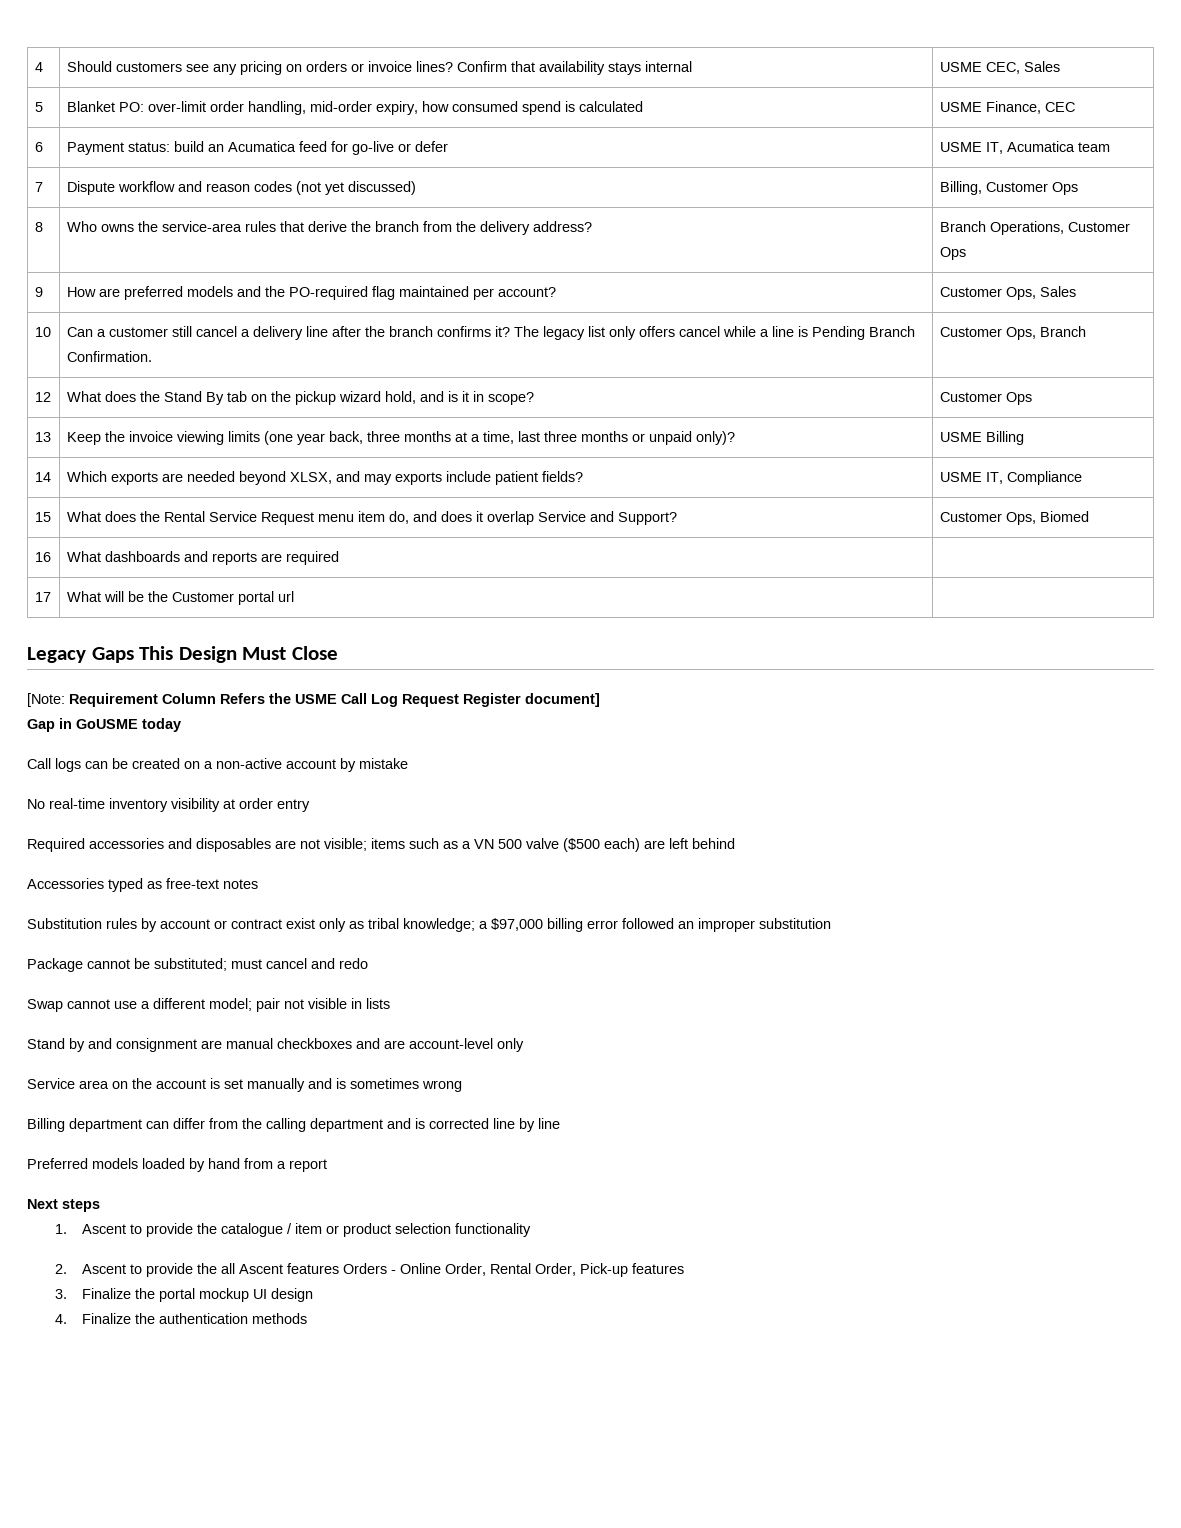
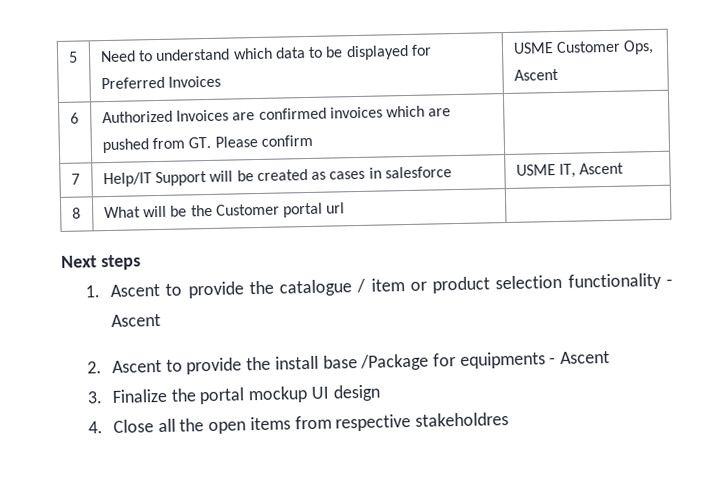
[34,62,43,72] [66,61,692,75] [939,61,1060,74] [34,102,43,112] [66,101,643,115] [939,101,1075,114] [34,142,43,152] [66,141,448,155] [939,141,1110,154] [34,182,43,192] [66,181,416,195] [939,181,1078,195] [34,222,43,232] [66,221,592,235] [939,221,1130,235] [939,247,966,260] [34,287,43,297] [66,286,556,300] [939,286,1076,300] [34,327,51,337] [66,326,915,340] [66,351,152,362] [939,326,1086,340] [34,392,51,402] [66,391,534,405] [939,392,1032,405] [34,432,51,442] [66,431,735,445] [939,431,1024,445] [34,472,51,482] [66,471,583,485] [939,471,1082,485] [34,512,51,522] [66,511,677,525] [939,511,1089,525] [34,552,51,562] [66,551,339,565] [34,592,51,602] 4 | Should customers see any pricing on orders or invoice lines? Confirm that availability stays internal | USME CEC, Sales // 5 | Blanket PO: over-limit order handling, mid-order expiry, how consumed spend is calculated | USME Finance, CEC // 6 | Payment status: build an Acumatica feed for go-live or defer | USME IT, Acumatica team // 7 | Dispute workflow and reason codes (not yet discussed) | Billing, Customer Ops // 8 | Who owns the service-area rules that derive the branch from the delivery address? | Branch Operations, Customer Ops // 9 | How are preferred models and the PO-required flag maintained per account? | Customer Ops, Sales // 10 | Can a customer still cancel a delivery line after the branch confirms it? The legacy list only offers cancel while a line is Pending Branch Confirmation. | Customer Ops, Branch // 12 | What does the Stand By tab on the pickup wizard hold, and is it in scope? | Customer Ops // 13 | Keep the invoice viewing limits (one year back, three months at a time, last three months or unpaid only)? | USME Billing // 14 | Which exports are needed beyond XLSX, and may exports include patient fields? | USME IT, Compliance // 15 | What does the Rental Service Request menu item do, and does it overlap Service and Support? | Customer Ops, Biomed // 16 | What dashboards and reports are required | // 17 -> [67,51,78,63] [99,44,433,63] [100,75,221,90] [512,40,655,55] [513,68,559,81] [69,112,79,124] [101,105,452,124] [101,134,313,154] [70,173,80,185] [102,166,453,188] [515,162,625,178] [71,207,81,219] 5 | Need to understand which data to be displayed for Preferred Invoices | USME Customer Ops, Ascent // 6 | Authorized Invoices are confirmed invoices which are pushed from GT. Please confirm | // 7 | Help/IT Support will be created as cases in salesforce | USME IT, Ascent // 8
[27,646,338,663] [27,693,600,707] [27,718,181,732] [27,758,408,772] [27,798,310,812] [27,838,735,852] [27,878,258,892] [27,918,831,932] [27,958,368,972] [27,998,390,1012] [27,1038,524,1052] [27,1078,462,1092] [27,1118,560,1132] [27,1158,327,1172] // Legacy Gaps This Design Must Close // [Note: Requirement Column Refers the USME Call Log Request Register document] // Gap in GoUSME today // Call logs can be created on a non-active account by mistake // No real-time inventory visibility at order entry // Required accessories and disposables are not visible; items such as a VN 500 valve ($500 each) are left behind // Accessories typed as free-text notes // Substitution rules by account or contract exist only as tribal knowledge; a $97,000 billing error followed an improper substitution // Package cannot be substituted; must cancel and redo // Swap cannot use a different model; pair not visible in lists // Stand by and consignment are manual checkboxes and are account-level only // Service area on the account is set manually and is sometimes wrong // Billing department can differ from the calling department and is corrected line by line // Preferred models loaded by hand from a report -> (346, 208) none
(532, 1230) none -> [666,278,674,286] [110,313,161,327] - Ascent
[221,1263,685,1277] all Ascent features Orders - Online Order, Rental Order, Pick-up features -> [274,350,611,371] install base /Package for equipments - Ascent
[82,1313,308,1324] Finalize the authentication methods -> [112,411,510,435] Close all the open items from respective stakeholdres

